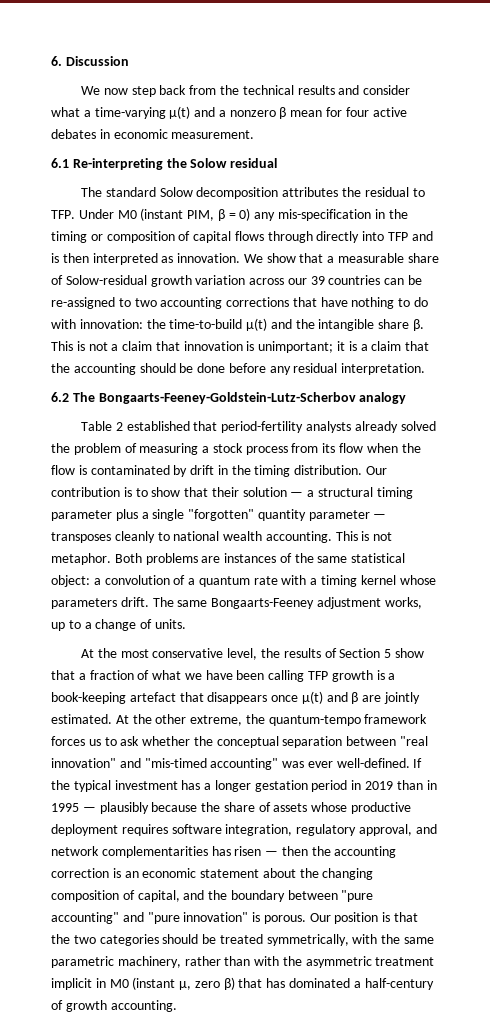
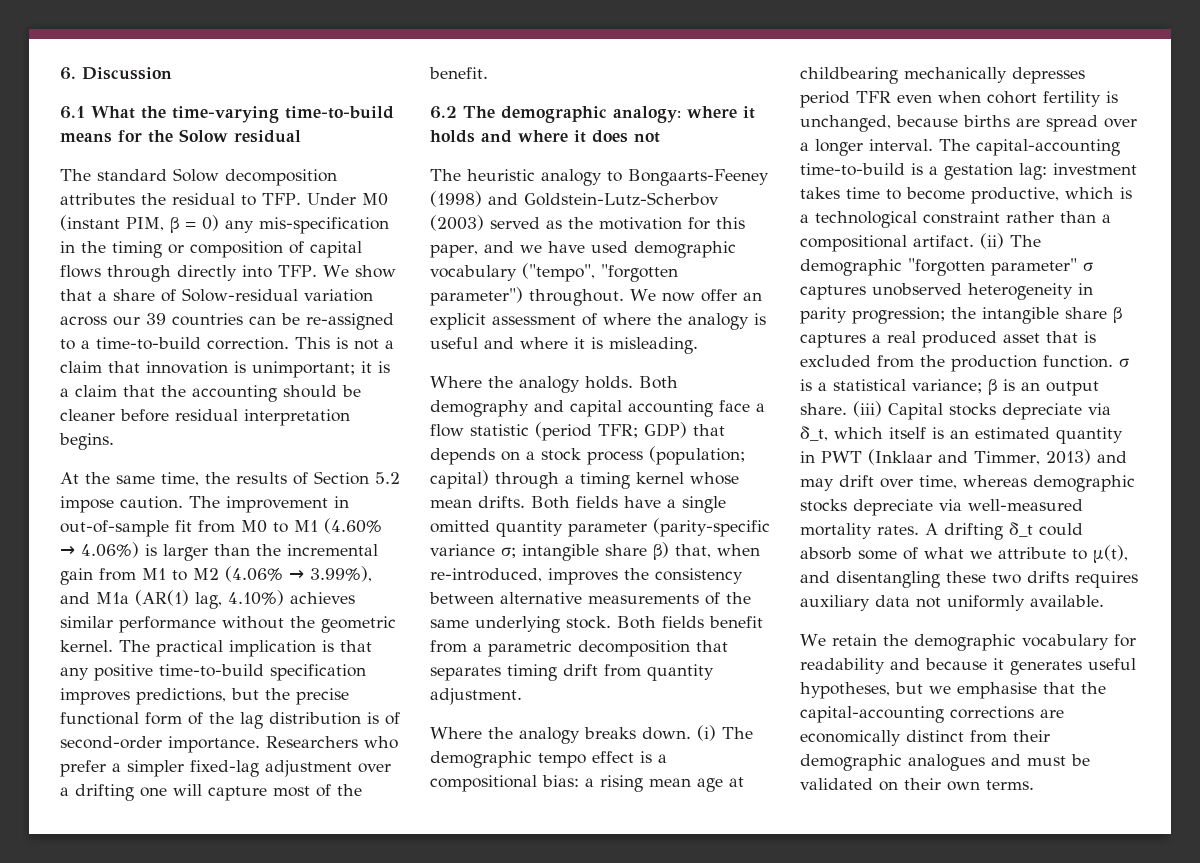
[81,85,411,97] [51,106,407,119] [51,129,255,139] [51,158,163,170] We now step back from the technical results and consider what a time-varying μ(t) and a nonzero β mean for four active debates in economic measurement. // 6.1 Re-interpreting -> [60,106,394,123] [60,130,142,143] 6.1 What the time-varying time-to-build means for
[388,231,433,241] [51,253,241,265] TFP and is then interpreted as innovation. -> [278,265,317,277] TFP.
[338,253,405,263] measurable -> (107, 296) none
[150,275,192,287] growth -> (298, 295) none
[134,297,429,309] [51,318,425,331] two accounting corrections that have nothing to do with innovation: the time-to-build μ(t) and the intangible share β. -> [81,337,289,350] a time-to-build correction.
[197,363,426,375] [51,392,407,404] [81,421,436,433] [51,443,421,455] [51,465,388,477] [51,487,413,499] [51,509,387,521] [51,531,393,543] [51,553,406,565] [51,575,436,587] [51,597,422,609] [51,619,186,631] [81,648,424,660] [51,670,396,682] [51,691,421,704] [51,714,428,726] [51,736,429,748] [51,758,423,770] [51,780,437,792] [51,802,412,814] [51,824,437,836] [51,846,397,858] [51,868,374,880] [51,890,374,902] [51,912,419,924] [51,934,435,946] [51,956,435,968] [51,977,434,990] [51,1000,177,1012] done before any residual interpretation. // 6.2 The Bongaarts-Feeney-Goldstein-Lutz-Scherbov analogy // Table 2 established that period-fertility analysts already solved the problem of measuring a stock process from its flow when the flow is contaminated by drift in the timing distribution. Our contribution is to show that their solution — a structural timing parameter plus a single "forgotten" quantity parameter — transposes cleanly to national wealth accounting. This is not metaphor. Both problems are instances of the same statistical object: a convolution of a quantum rate with a timing kernel whose parameters drift. The same Bongaarts-Feeney adjustment works, up to a change of units. // At the most conservative level, the results of Section 5 show that a fraction of what we have been calling TFP growth is a book-keeping artefact that disappears once μ(t) and β are jointly estimated. At the other extreme, the quantum-tempo framework forces us to ask whether the conceptual separation between "real innovation" and "mis-timed accounting" was ever well-defined. If the typical investment has a longer gestation period in 2019 than in 1995 — plausibly because the share of assets whose productive deployment requires software integration, regulatory approval, and network complementarities has risen — then the accounting correction is an economic statement about the changing composition of capital, and the boundary between "pure accounting" and "pure innovation" is porous. Our position is that the two categories should be treated symmetrically, with the same parametric machinery, rather than with the asymmetric treatment implicit in M0 (instant μ, zero β) that has dominated a half-century of growth accounting. -> [60,409,350,426] [59,433,114,450] [60,471,400,486] [60,496,349,513] [60,518,382,537] [60,542,378,561] [60,566,372,585] [60,590,355,609] [60,616,396,633] [60,640,372,657] [60,664,366,681] [60,688,349,705] [60,712,400,729] [60,736,398,753] [60,760,391,777] [60,784,362,801] [429,67,488,79] [430,106,755,123] [430,130,660,143] [430,169,769,186] [430,191,719,207] [430,215,745,231] [430,241,736,258] [430,263,678,282] [430,287,762,306] [430,313,766,330] [430,337,698,354] [430,376,678,393] [430,400,765,417] [430,422,725,441] [430,446,745,465] [430,470,739,489] [430,496,726,513] [430,518,770,537] [430,542,760,561] [430,568,743,585] [429,592,751,605] [430,616,763,633] [430,640,728,657] [430,664,714,681] [430,688,522,705] [430,725,753,744] [430,751,667,768] [430,775,744,792] [800,67,1085,84] [800,91,1118,108] [800,115,1137,132] [800,139,1120,156] [800,163,1137,180] [800,187,1132,204] [800,211,1111,228] [800,233,1041,252] [800,258,1093,276] [800,283,1093,300] [800,307,1122,324] [800,331,1096,348] [800,355,1129,372] [800,379,1099,396] [800,401,1111,420] [800,426,1123,444] [800,449,1127,465] [800,475,1135,492] [800,499,1083,516] [800,522,1083,540] [800,545,1128,563] [800,571,1138,588] [800,595,1104,611] [800,634,1136,651] [800,658,1136,675] [800,682,1106,699] [800,706,1064,723] [800,730,1050,746] [800,754,1090,771] [800,778,1034,791] cleaner before residual interpretation begins. // At the same time, the results of Section 5.2 impose caution. The improvement in out-of-sample fit from M0 to M1 (4.60% → 4.06%) is larger than the incremental gain from M1 to M2 (4.06% → 3.99%), and M1a (AR(1) lag, 4.10%) achieves similar performance without the geometric kernel. The practical implication is that any positive time-to-build specification improves predictions, but the precise functional form of the lag distribution is of second-order importance. Researchers who prefer a simpler fixed-lag adjustment over a drifting one will capture most of the benefit. // 6.2 The demographic analogy: where it holds and where it does not // The heuristic analogy to Bongaarts-Feeney (1998) and Goldstein-Lutz-Scherbov (2003) served as the motivation for this paper, and we have used demographic vocabulary ("tempo", "forgotten parameter") throughout. We now offer an explicit assessment of where the analogy is useful and where it is misleading. // Where the analogy holds. Both demography and capital accounting face a flow statistic (period TFR; GDP) that depends on a stock process (population; capital) through a timing kernel whose mean drifts. Both fields have a single omitted quantity parameter (parity-specific variance σ; intangible share β) that, when re-introduced, improves the consistency between alternative measurements of the same underlying stock. Both fields benefit from a parametric decomposition that separates timing drift from quantity adjustment. // Where the analogy breaks down. (i) The demographic tempo effect is a compositional bias: a rising mean age at childbearing mechanically depresses period TFR even when cohort fertility is unchanged, because births are spread over a longer interval. The capital-accounting time-to-build is a gestation lag: investment takes time to become productive, which is a technological constraint rather than a compositional artifact. (ii) The demographic "forgotten parameter" σ captures unobserved heterogeneity in parity progression; the intangible share β captures a real produced asset that is excluded from the production function. σ is a statistical variance; β is an output share. (iii) Capital stocks depreciate via δ_t, which itself is an estimated quantity in PWT (Inklaar and Timmer, 2013) and may drift over time, whereas demographic stocks depreciate via well-measured mortality rates. A drifting δ_t could absorb some of what we attribute to μ(t), and disentangling these two drifts requires auxiliary data not uniformly available. // We retain the demographic vocabulary for readability and because it generates useful hypotheses, but we emphasise that the capital-accounting corrections are economically distinct from their demographic analogues and must be validated on their own terms.

